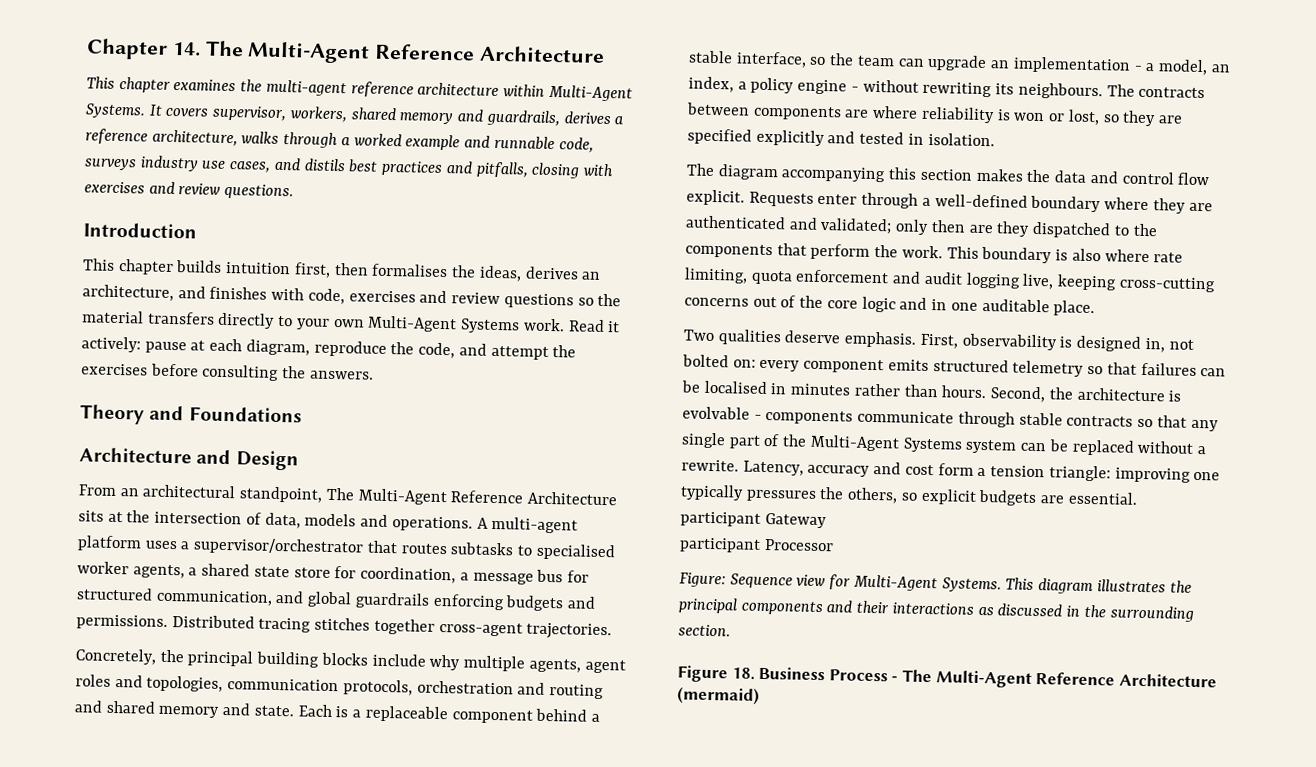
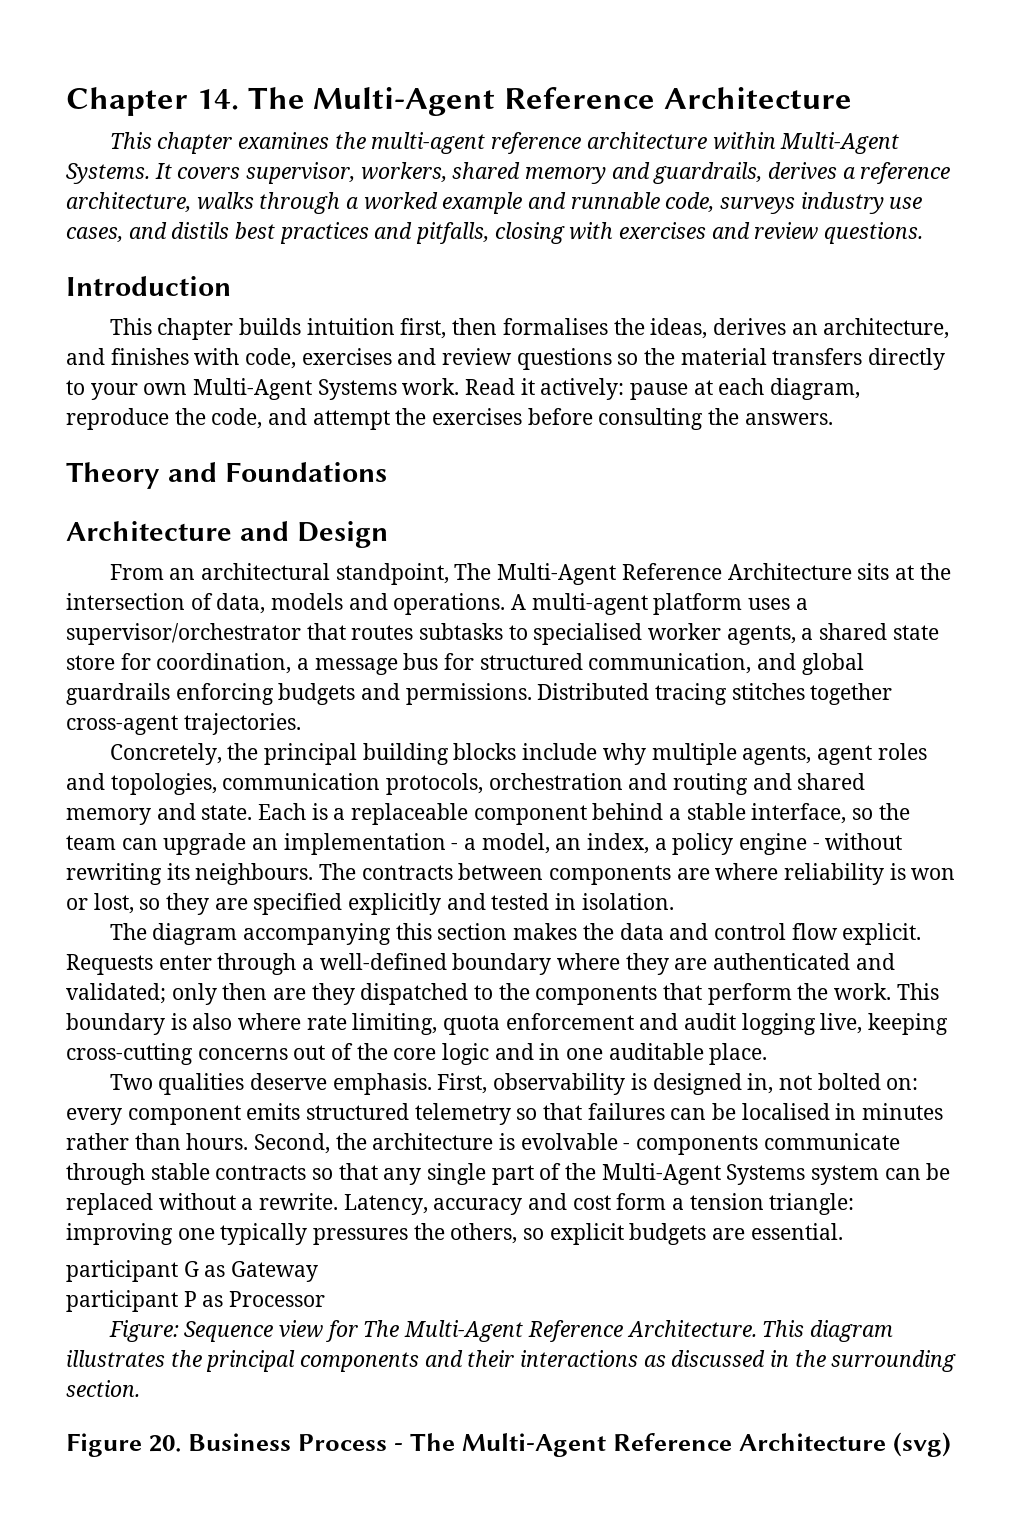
(761, 519) none -> [183,1261,226,1277] G as
(761, 545) none -> [183,1291,224,1307] P as
[852,574,1002,593] Multi-Agent Systems. -> [363,1320,757,1342] The Multi-Agent Reference Architecture.
[731,667,755,680] 18. -> [149,1435,182,1452] 20.
[677,686,760,705] (mermaid) -> [893,1432,952,1457] (svg)

